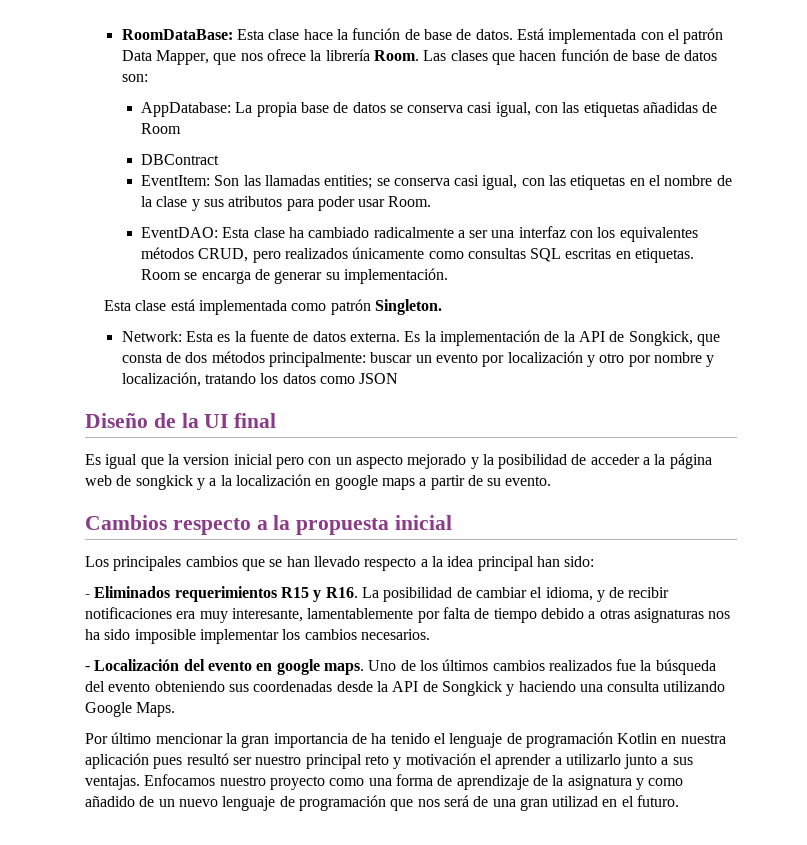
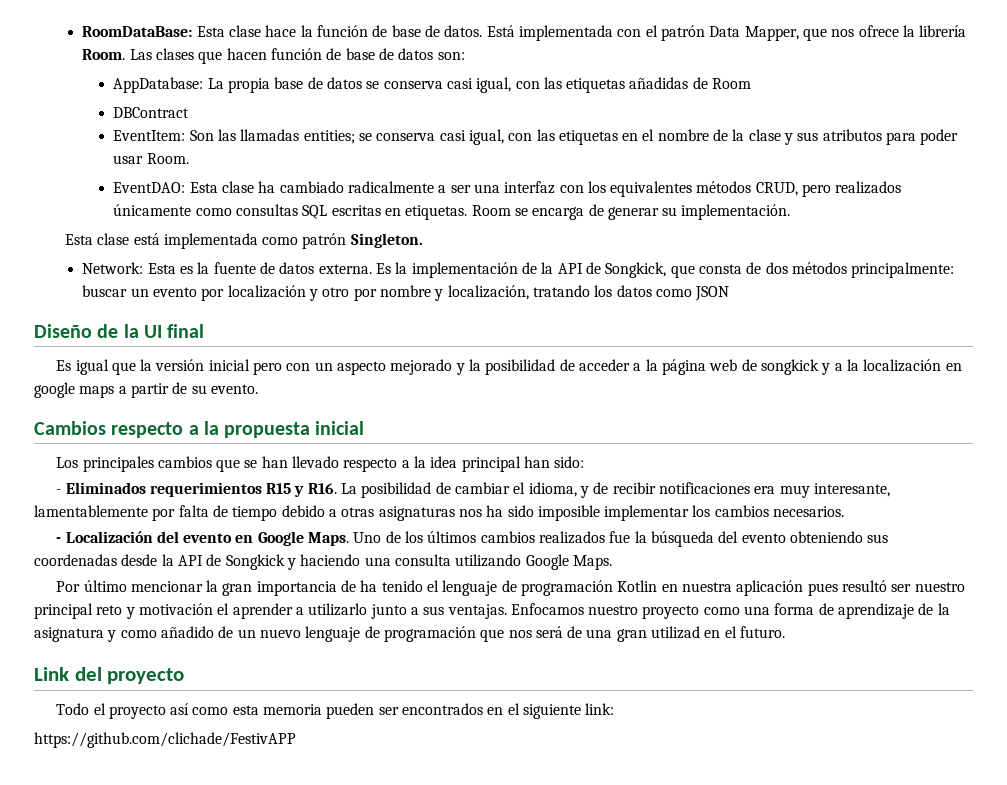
[183,454,230,465] version -> [155,359,205,371] versión
[276,659,364,675] google maps. -> [257,531,350,546] Google Maps.
(680, 801) none -> [34,667,185,684] [56,703,615,719] [34,732,296,748] // Link del proyecto // Todo el proyecto así como esta memoria pueden ser encontrados en el siguiente link: // https://github.com/clichade/FestivAPP

